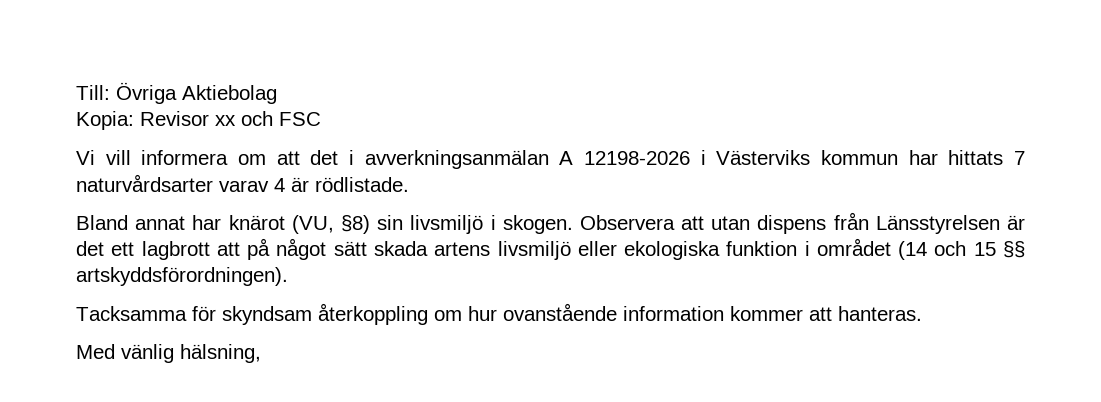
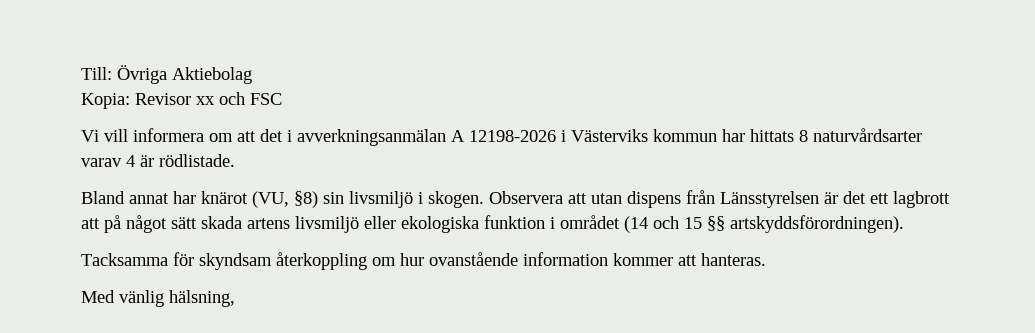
[1013,151,1025,165] 7 -> [799,130,808,142] 8

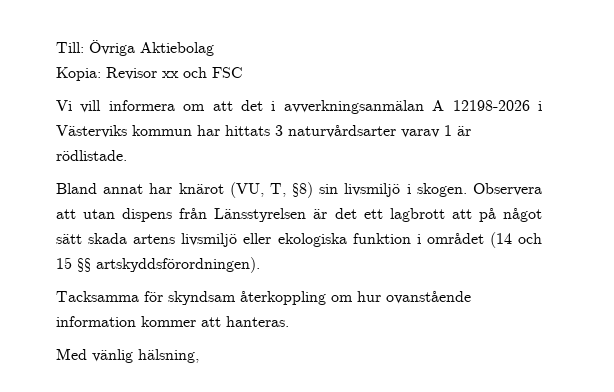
[799,130,808,142] 8 -> [275,125,283,136] 3
[126,155,135,167] 4 -> [444,125,452,136] 1
(289, 199) none -> [269,183,286,197] T,

